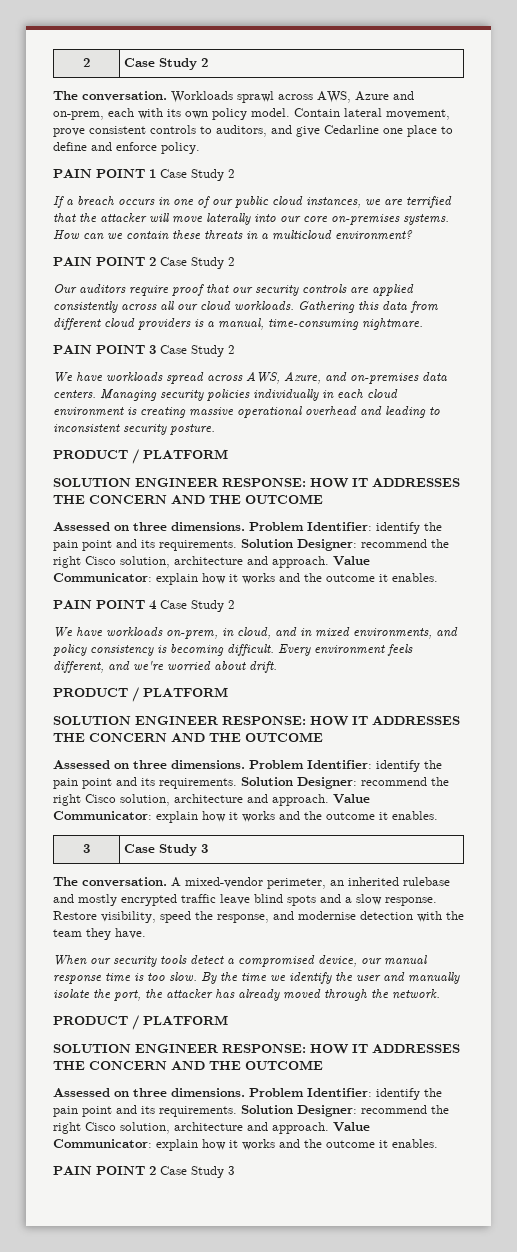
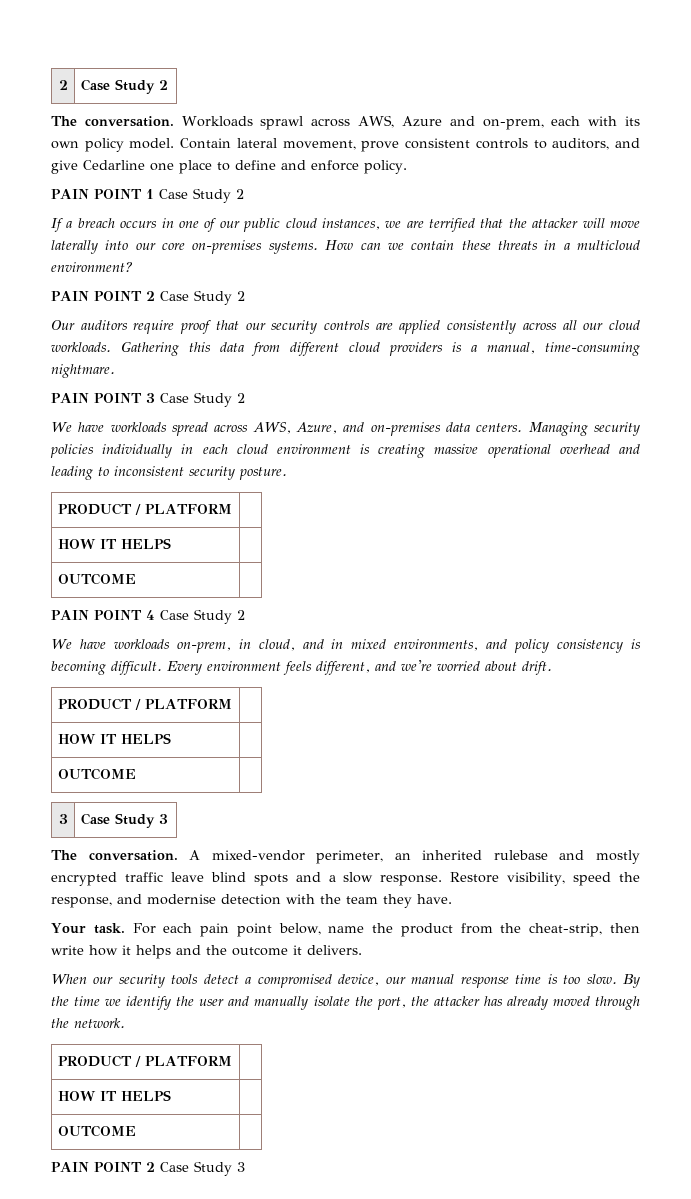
[53,449,228,464] [53,478,460,488] [53,494,323,504] [53,522,442,534] [53,539,449,551] [53,556,370,568] [53,573,438,585] // PRODUCT / PLATFORM // SOLUTION ENGINEER RESPONSE: HOW IT ADDRESSES THE CONCERN AND THE OUTCOME // Assessed on three dimensions. Problem Identifier: identify the pain point and its requirements. Solution Designer: recommend the right Cisco solution, architecture and approach. Value Communicator: explain how it works and the outcome it enables. -> [57,503,232,515] [57,538,171,549] [57,573,136,585] // PRODUCT / PLATFORM | // HOW IT HELPS | // OUTCOME |
[53,687,228,702] [53,716,460,726] [53,732,323,742] [53,760,442,772] [53,777,449,789] [53,794,370,806] [53,811,438,823] // PRODUCT / PLATFORM // SOLUTION ENGINEER RESPONSE: HOW IT ADDRESSES THE CONCERN AND THE OUTCOME // Assessed on three dimensions. Problem Identifier: identify the pain point and its requirements. Solution Designer: recommend the right Cisco solution, architecture and approach. Value Communicator: explain how it works and the outcome it enables. -> [57,698,232,710] [57,733,171,744] [57,768,136,780] // PRODUCT / PLATFORM | // HOW IT HELPS | // OUTCOME |
(146, 933) none -> [51,923,641,937] [51,945,362,959] // Your task. For each pain point below, name the product from the cheat-strip, then write how it helps and the outcome it delivers.
[53,1015,228,1030] [53,1044,460,1054] [53,1060,323,1070] [53,1088,442,1100] [53,1105,449,1117] [53,1122,370,1134] [53,1139,438,1151] // PRODUCT / PLATFORM // SOLUTION ENGINEER RESPONSE: HOW IT ADDRESSES THE CONCERN AND THE OUTCOME // Assessed on three dimensions. Problem Identifier: identify the pain point and its requirements. Solution Designer: recommend the right Cisco solution, architecture and approach. Value Communicator: explain how it works and the outcome it enables. -> [57,1055,232,1067] [57,1090,171,1101] [57,1125,136,1137] // PRODUCT / PLATFORM | // HOW IT HELPS | // OUTCOME |

